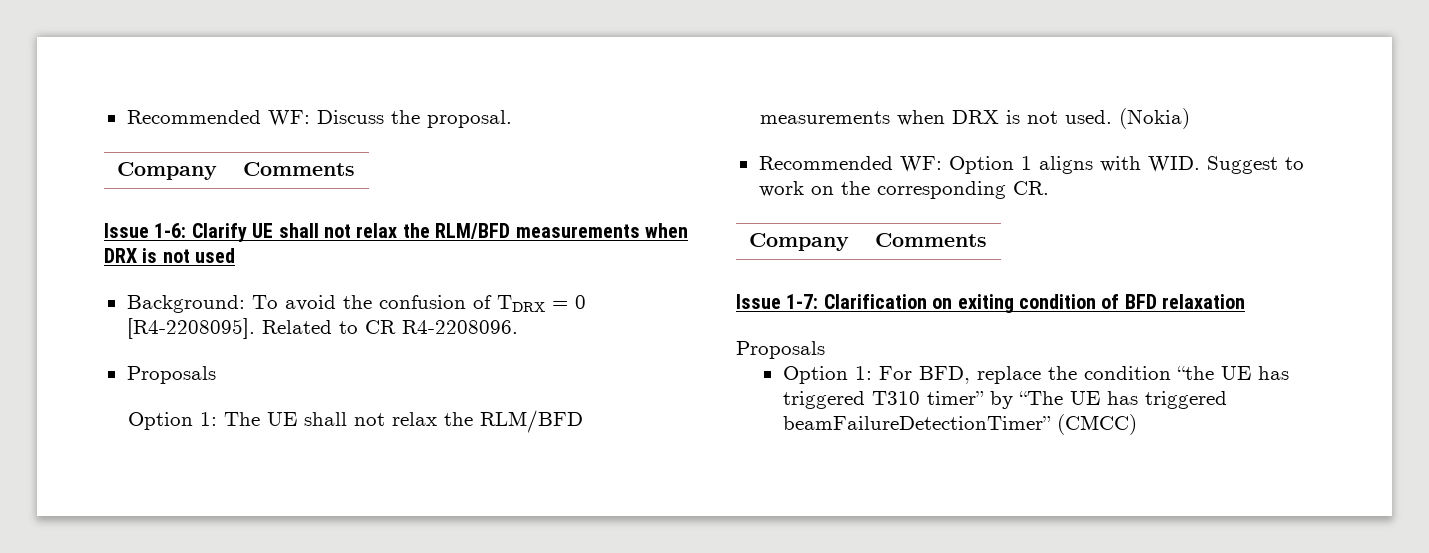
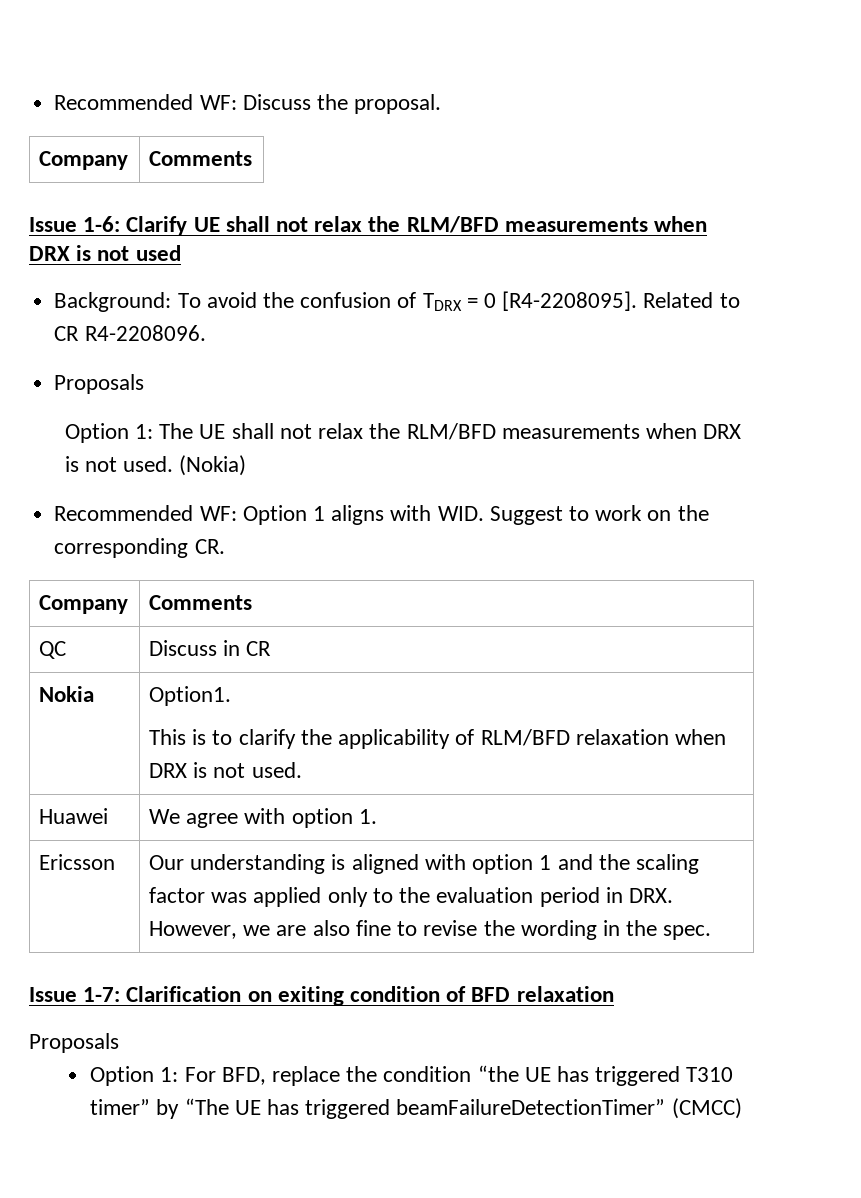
(987, 240) none -> [39,641,67,659] [149,640,272,656] [39,686,95,702] [149,686,232,706] [149,729,726,749] [149,762,302,778] [39,808,109,824] [149,808,377,828] [39,854,116,870] [149,854,699,874] [149,887,673,907] [149,920,712,940] // QC | Discuss in CR // Nokia | Option1. // This is to clarify the applicability of RLM/BFD relaxation when DRX is not used. // Huawei | We agree with option 1. // Ericsson | Our understanding is aligned with option 1 and the scaling factor was applied only to the evaluation period in DRX. However, we are also fine to revise the wording in the spec.

